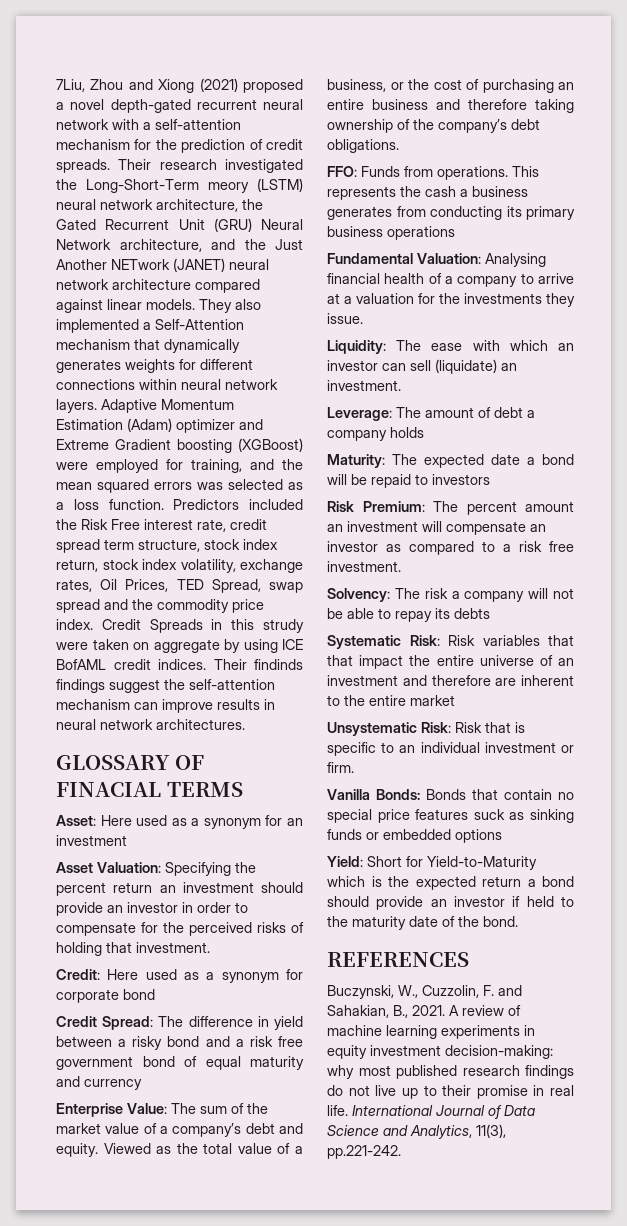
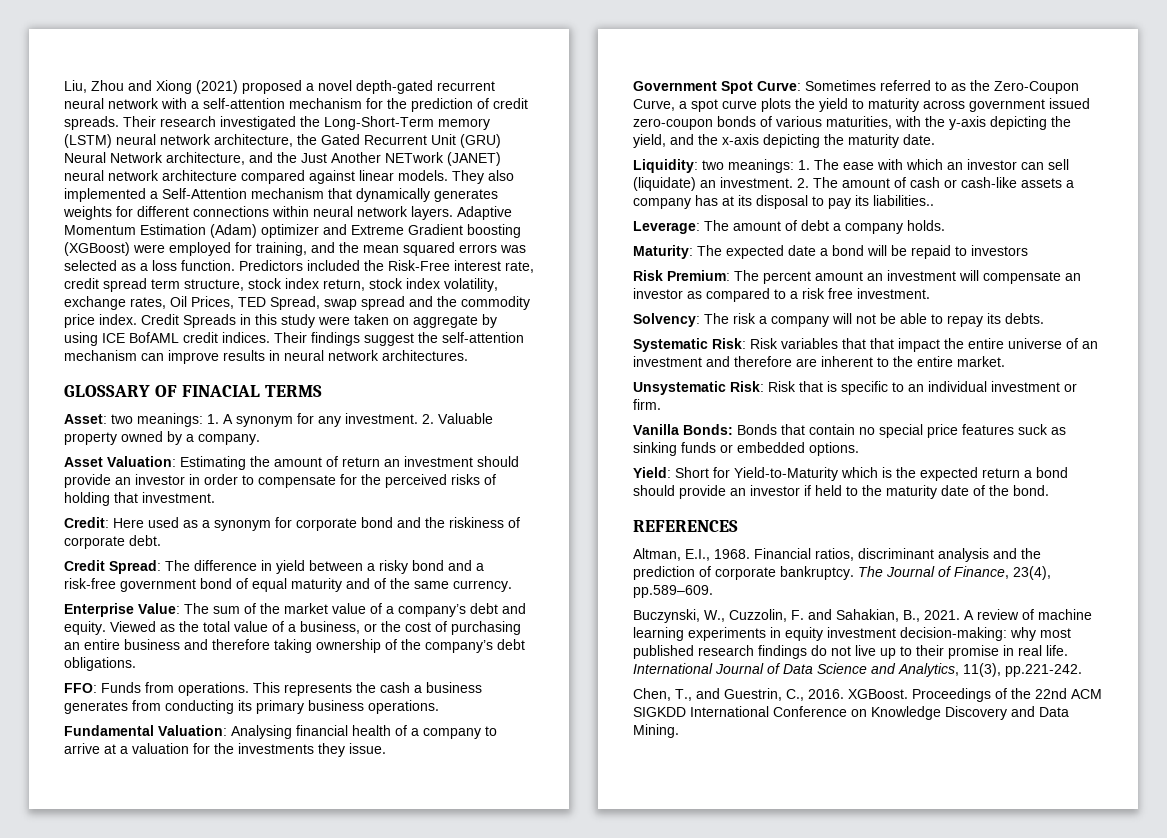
[56,79,85,92] 7Liu, -> [64,80,87,93] Liu,
[208,182,249,193] meory -> [438,118,490,130] memory
[81,519,140,530] Risk Free -> [388,260,450,271] Risk-Free
[263,619,304,633] strudy -> [281,314,315,328] study
[254,659,303,670] findinds -> (307, 337) none
[100,815,304,829] [56,835,127,846] [56,862,256,876] [56,882,106,896] Here used as a synonym for an investment // Asset Valuation: Specifying the percent -> [111,413,493,427] [64,431,260,445] [64,456,338,470] two meanings: 1. A synonym for any investment. 2. Valuable property owned by a company. // Asset Valuation: Estimating the amount of
(155, 994) none -> [397,517,520,528] [64,535,161,549] and the riskiness of corporate debt.
[249,1036,303,1047] risk free -> [64,578,116,589] risk-free
[84,1079,142,1090] currency -> [374,578,512,592] of the same currency.
[387,226,455,240] operations -> [368,700,439,714] operations.
[327,340,386,354] Liquidity: -> [633,80,1079,94] [633,98,1090,112] [633,116,1071,130] [633,134,935,148] [633,159,810,173] Government Spot Curve: Sometimes referred to as the Zero-Coupon Curve, a spot curve plots the yield to maturity across government issued zero-coupon bonds of various maturities, with the y-axis depicting the yield, and the x-axis depicting the maturity date. // Liquidity: two meanings: 1.
(401, 385) none -> [797,177,1074,188] [633,195,934,209] 2. The amount of cash or cash-like assets a company has at its disposal to pay its liabilities..
[390,427,424,438] holds -> [907,220,945,231] holds.
[454,608,490,619] debts -> [1005,313,1044,324] debts.
[410,695,455,706] market -> [957,356,1005,367] market.
[455,829,502,843] options -> [809,442,859,456] options.
(469, 959) none -> [633,548,1041,562] [633,566,1051,580] [633,585,713,598] // Altman, E.I., 1968. Financial ratios, discriminant analysis and the prediction of corporate bankruptcy. The Journal of Finance, 23(4), pp.589–609.
(401, 1152) none -> [633,688,1102,702] [633,706,1069,720] [633,724,679,738] // Chen, T., and Guestrin, C., 2016. XGBoost. Proceedings of the 22nd ACM SIGKDD International Conference on Knowledge Discovery and Data Mining.

